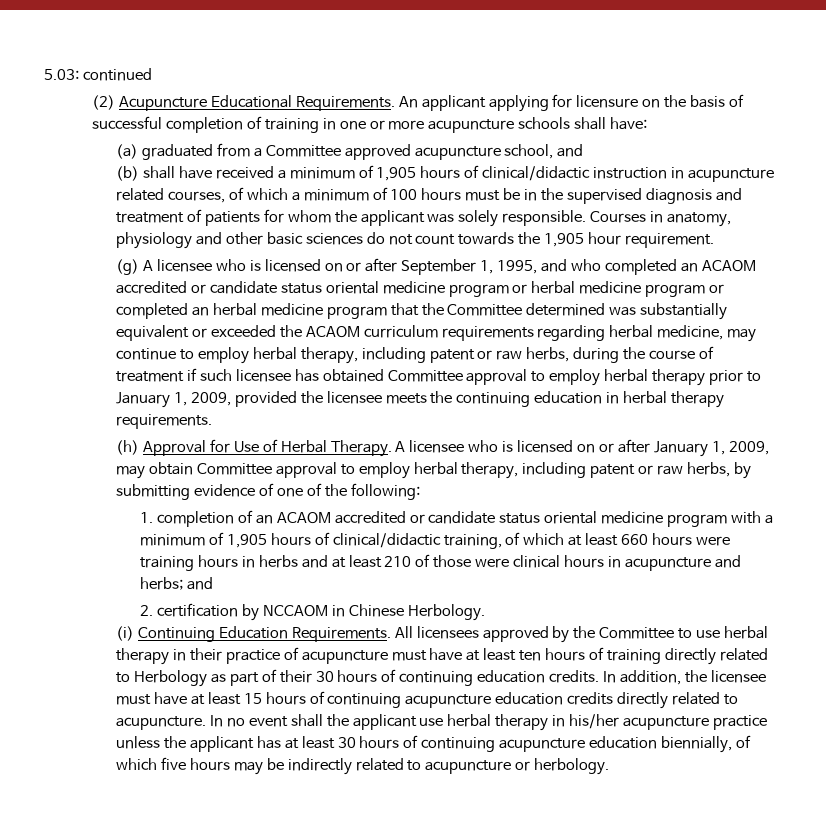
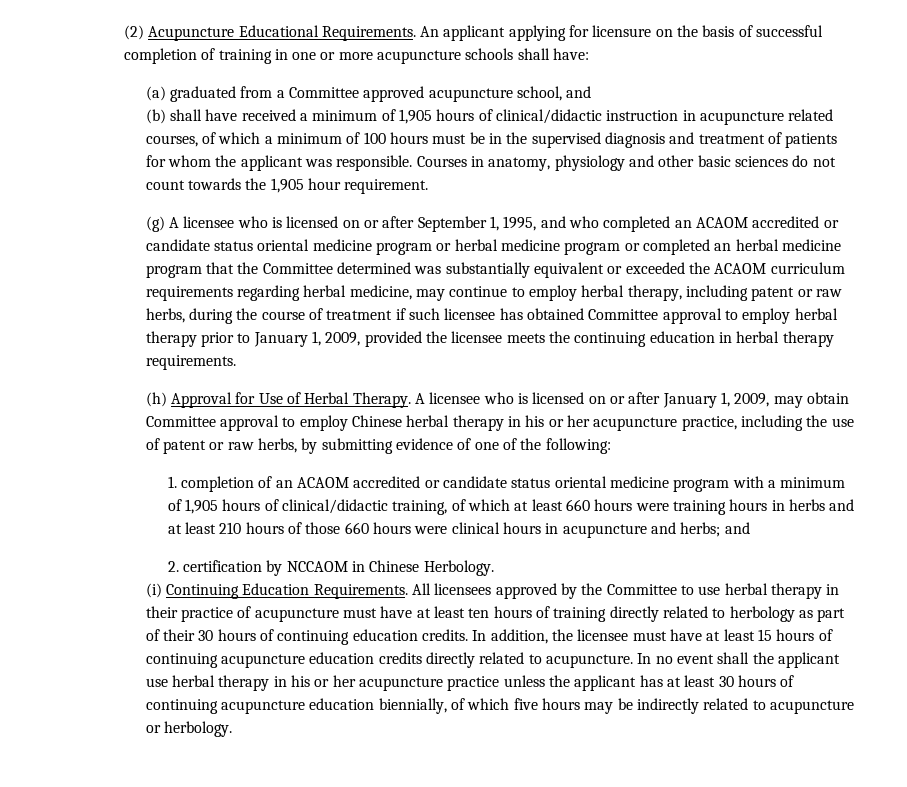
[44,68,152,81] 5.03: continued // -> (123, 32) none
[458,210,499,227] solely -> (333, 163) none
[413,462,587,479] herbal therapy, including -> [352,415,854,431] [145,438,160,450] Chinese herbal therapy in his or her acupuncture practice, including the use of
(412, 561) none -> [245,522,284,534] hours
(472, 561) none -> [344,522,411,534] 660 hours
[133,670,207,687] Herbology -> [729,606,795,622] herbology
[569,714,620,729] his/her -> [291,675,356,687] his or her

